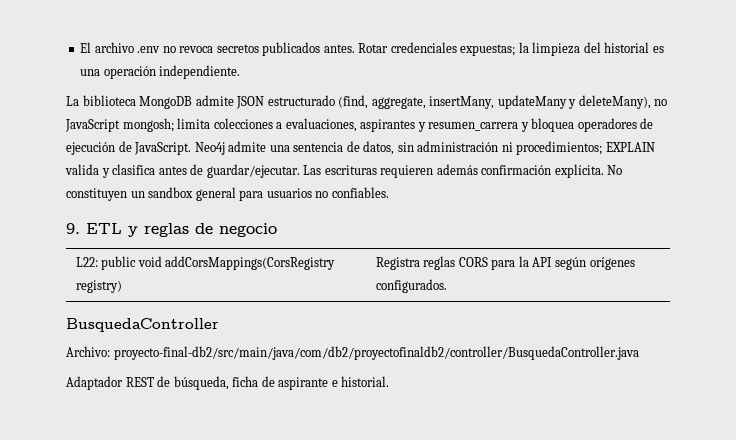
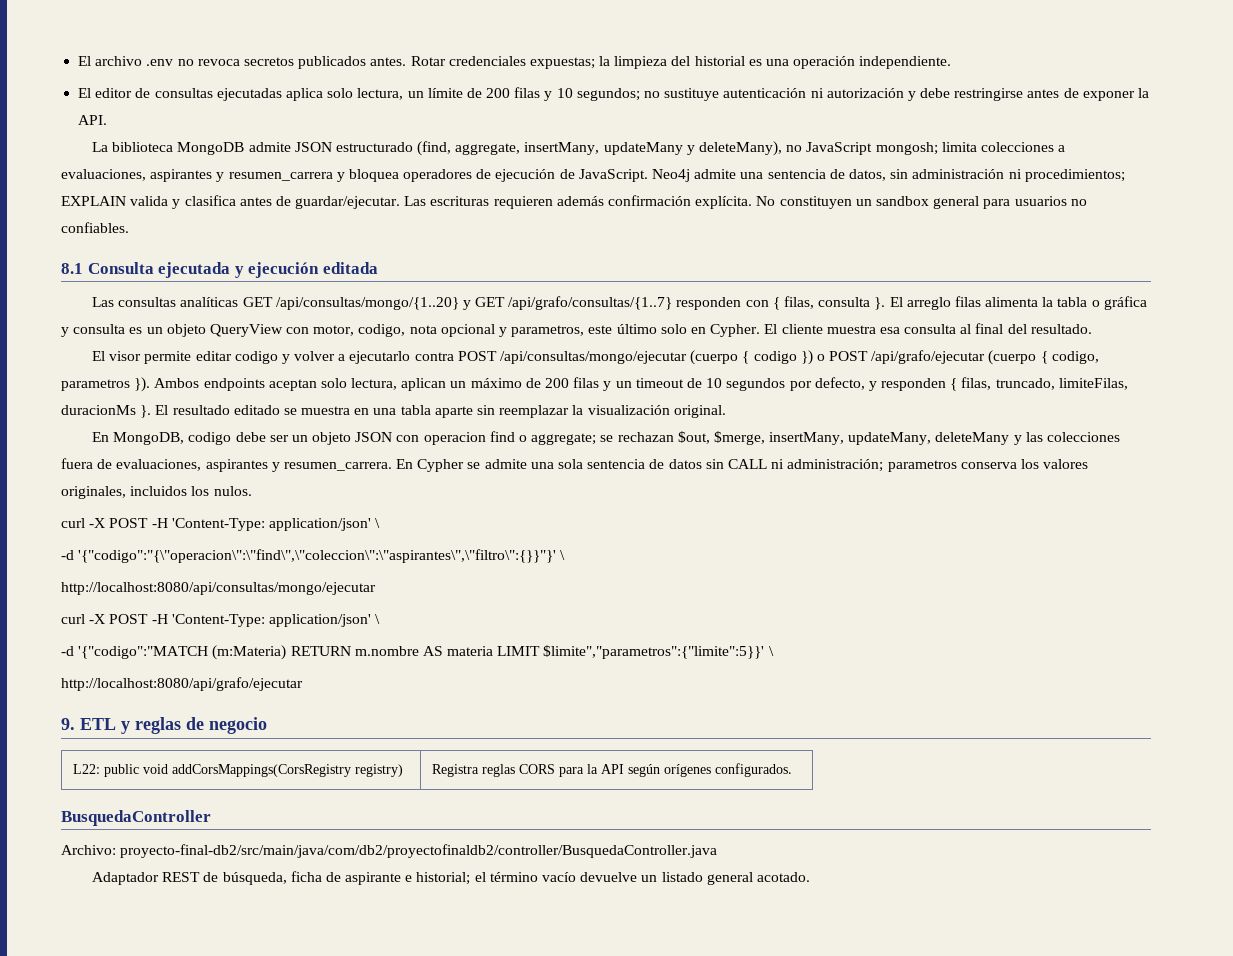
(241, 72) none -> [78,87,1150,101] [78,115,108,125] // El editor de consultas ejecutadas aplica solo lectura, un límite de 200 filas y 10 segundos; no sustituye autenticación ni autorización y debe restringirse antes de exponer la API.
(389, 192) none -> [61,262,378,278] [91,296,1147,310] [61,323,1092,337] [91,350,1099,365] [61,377,1128,392] [61,405,726,418] [91,431,1121,445] [61,458,1089,472] [61,486,252,499] [61,518,381,531] [61,549,566,563] [61,582,376,595] [61,614,381,627] [61,645,774,660] [61,677,303,691] // 8.1 Consulta ejecutada y ejecución editada // Las consultas analíticas GET /api/consultas/mongo/{1..20} y GET /api/grafo/consultas/{1..7} responden con { filas, consulta }. El arreglo filas alimenta la tabla o gráfica y consulta es un objeto QueryView con motor, codigo, nota opcional y parametros, este último solo en Cypher. El cliente muestra esa consulta al final del resultado. // El visor permite editar codigo y volver a ejecutarlo contra POST /api/consultas/mongo/ejecutar (cuerpo { codigo }) o POST /api/grafo/ejecutar (cuerpo { codigo, parametros }). Ambos endpoints aceptan solo lectura, aplican un máximo de 200 filas y un timeout de 10 segundos por defecto, y responden { filas, truncado, limiteFilas, duracionMs }. El resultado editado se muestra en una tabla aparte sin reemplazar la visualización original. // En MongoDB, codigo debe ser un objeto JSON con operacion find o aggregate; se rechazan $out, $merge, insertMany, updateMany, deleteMany y las colecciones fuera de evaluaciones, aspirantes y resumen_carrera. En Cypher se admite una sola sentencia de datos sin CALL ni administración; parametros conserva los valores originales, incluidos los nulos. // curl -X POST -H 'Content-Type: application/json' \ // -d '{"codigo":"{\"operacion\":\"find\",\"coleccion\":\"aspirantes\",\"filtro\":{}}"}' \ // http://localhost:8080/api/consultas/mongo/ejecutar // curl -X POST -H 'Content-Type: application/json' \ // -d '{"codigo":"MATCH (m:Materia) RETURN m.nombre AS materia LIMIT $limite","parametros":{"limite":5}}' \ // http://localhost:8080/api/grafo/ejecutar
[341,376,390,387] historial. -> [416,872,810,885] historial; el término vacío devuelve un listado general acotado.

